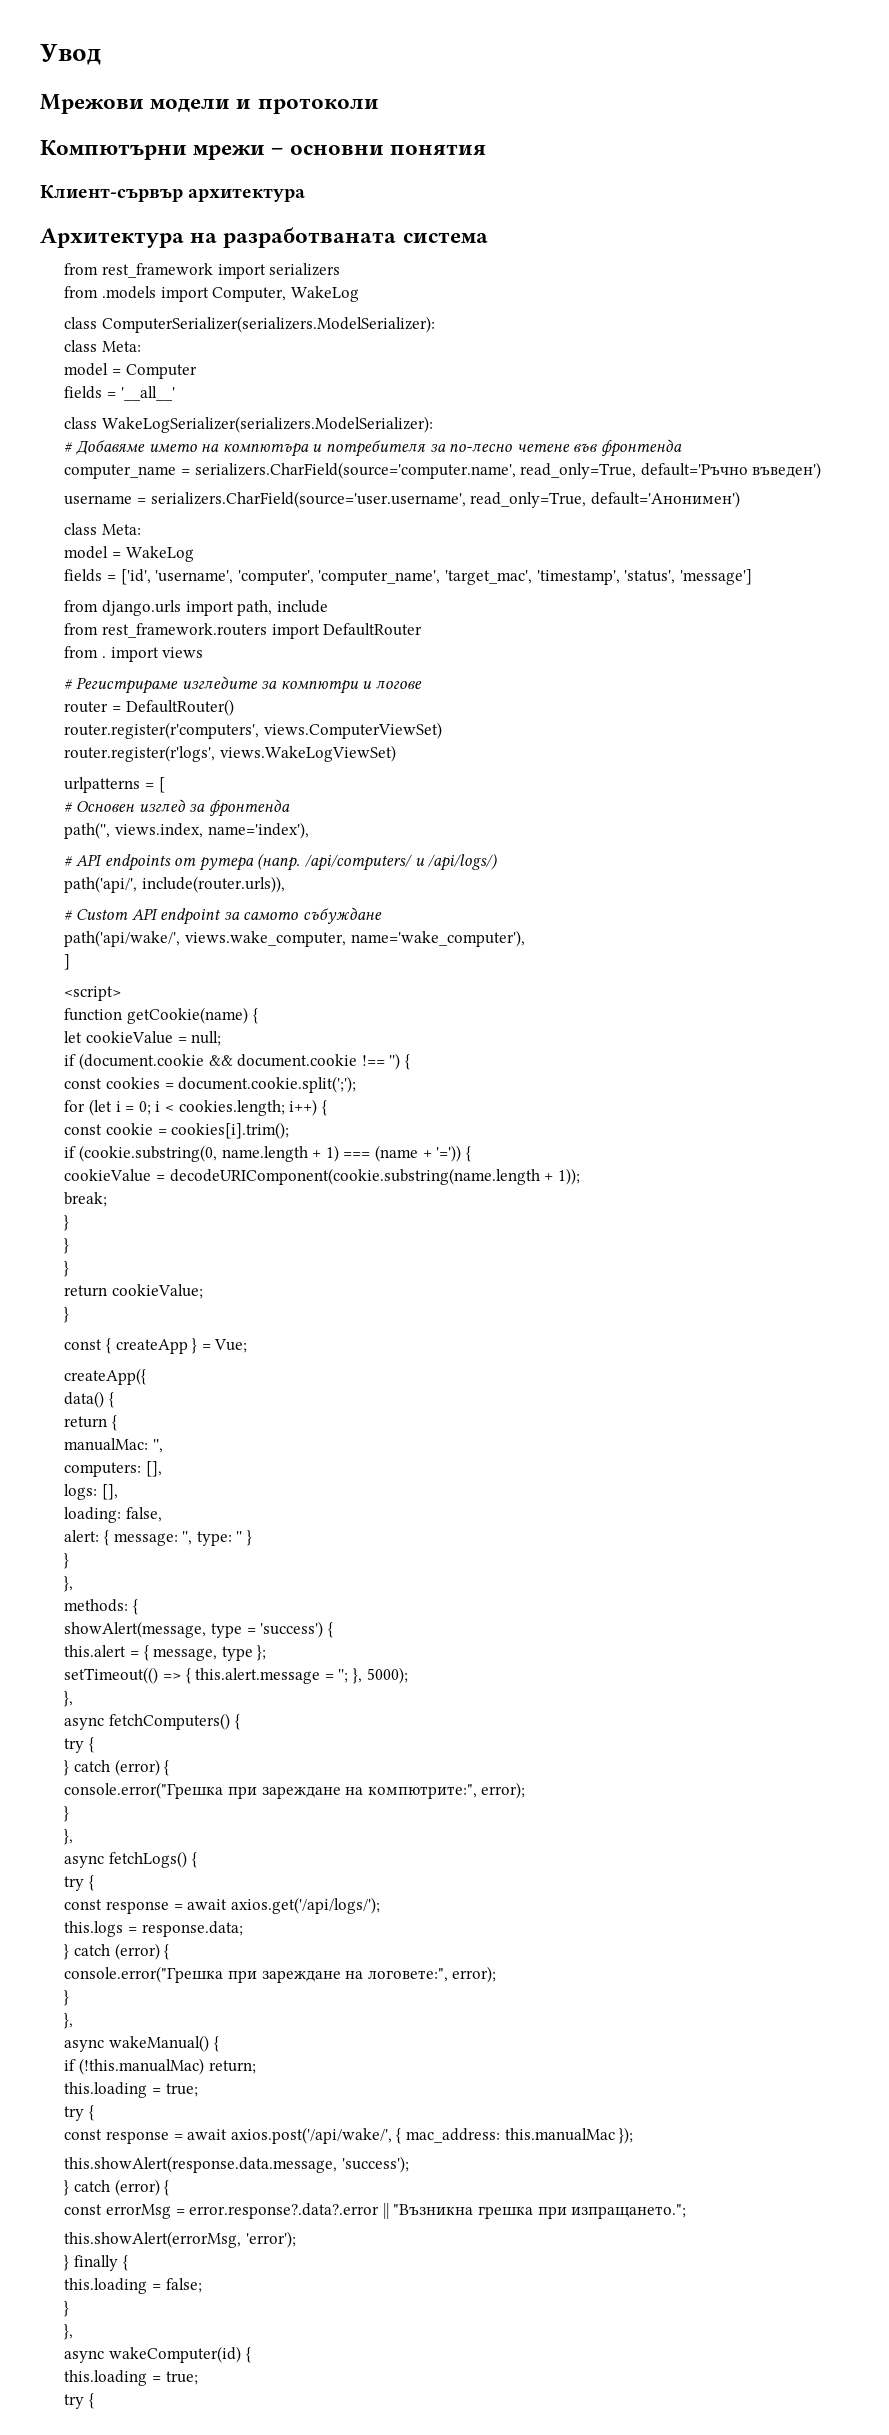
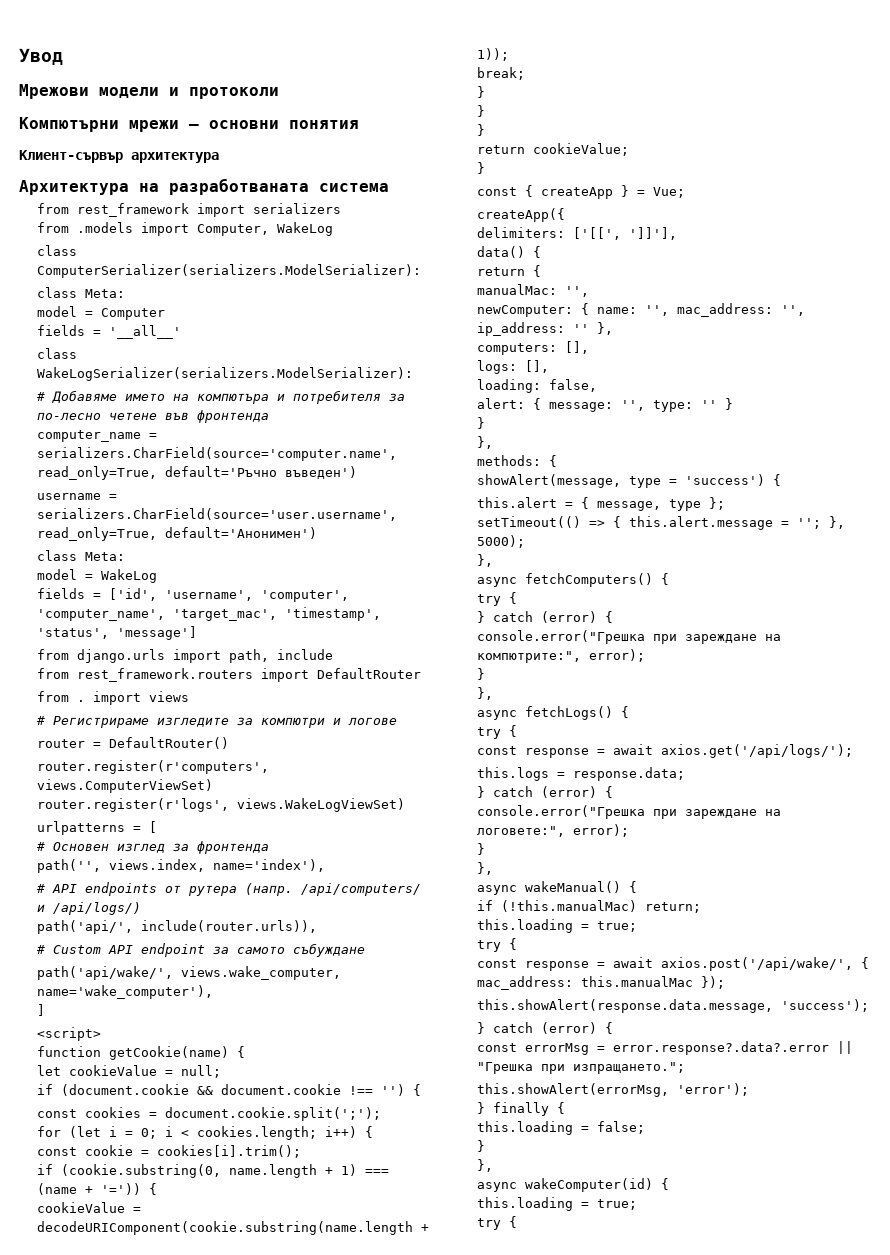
(147, 1376) none -> [477,227,678,240] // delimiters: ['[[', ']]'],
(163, 1446) none -> [477,303,806,317] [477,322,614,336] // newComputer: { name: '', mac_address: '', ip_address: '' },
[393,2204,533,2219] "Възникна грешка -> [477,1062,534,1074] "Грешка

